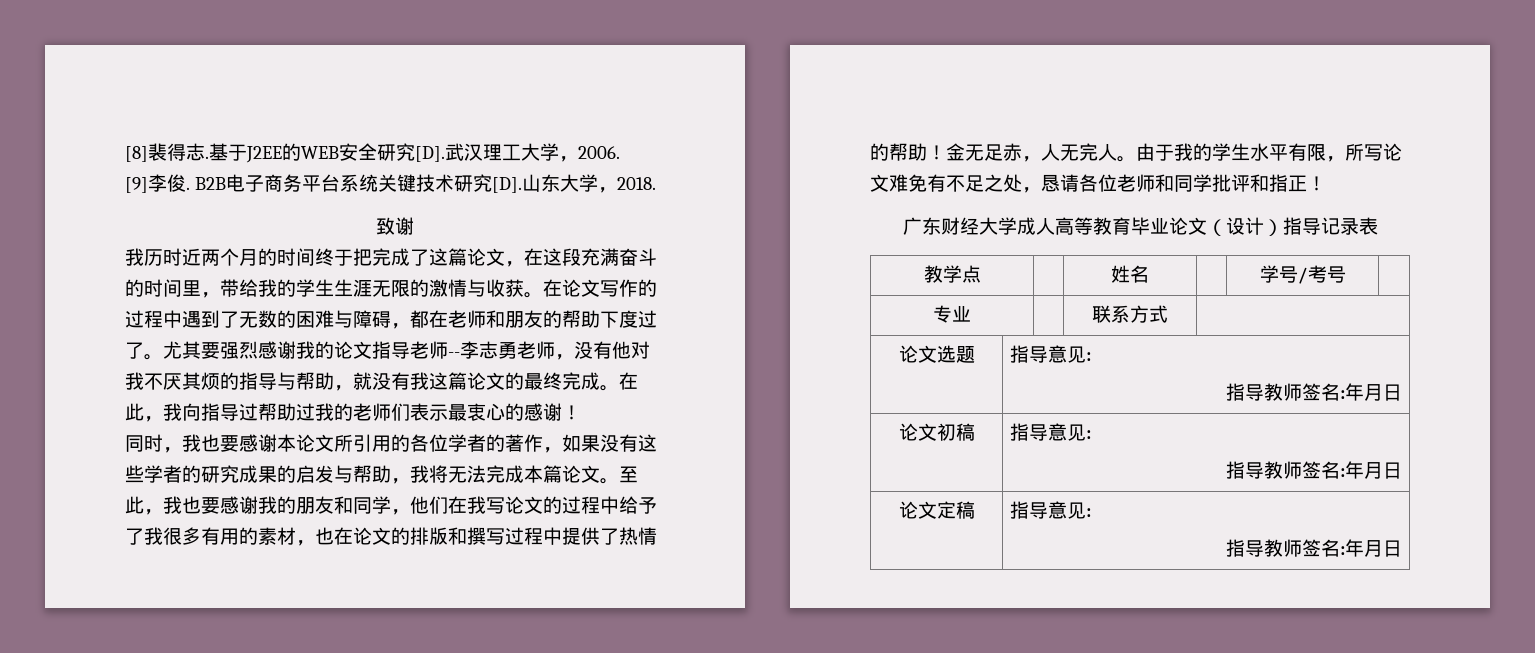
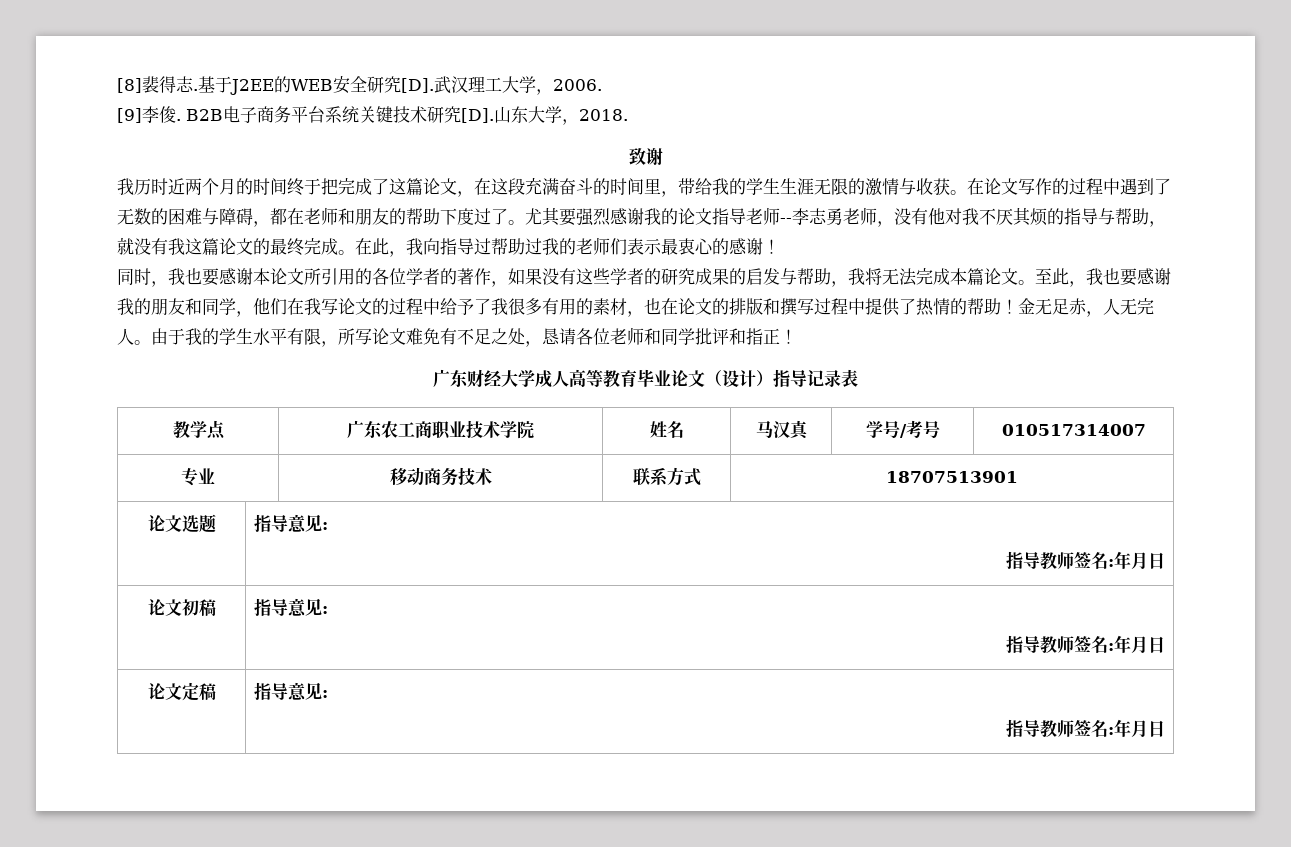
(981, 274) none -> [347,420,534,440] 广东农工商职业技术学院
(1149, 274) none -> [755,420,809,440] 马汉真
(1346, 274) none -> [1001,424,1146,436] 010517314007
(971, 314) none -> [389,467,492,486] 移动商务技术
(1168, 314) none -> [886,471,1018,483] 18707513901

